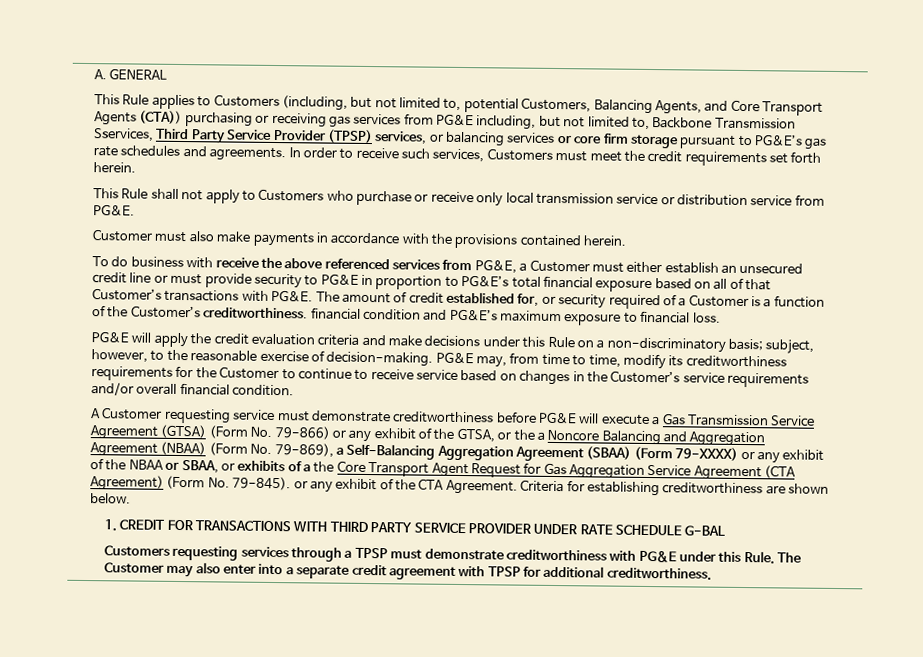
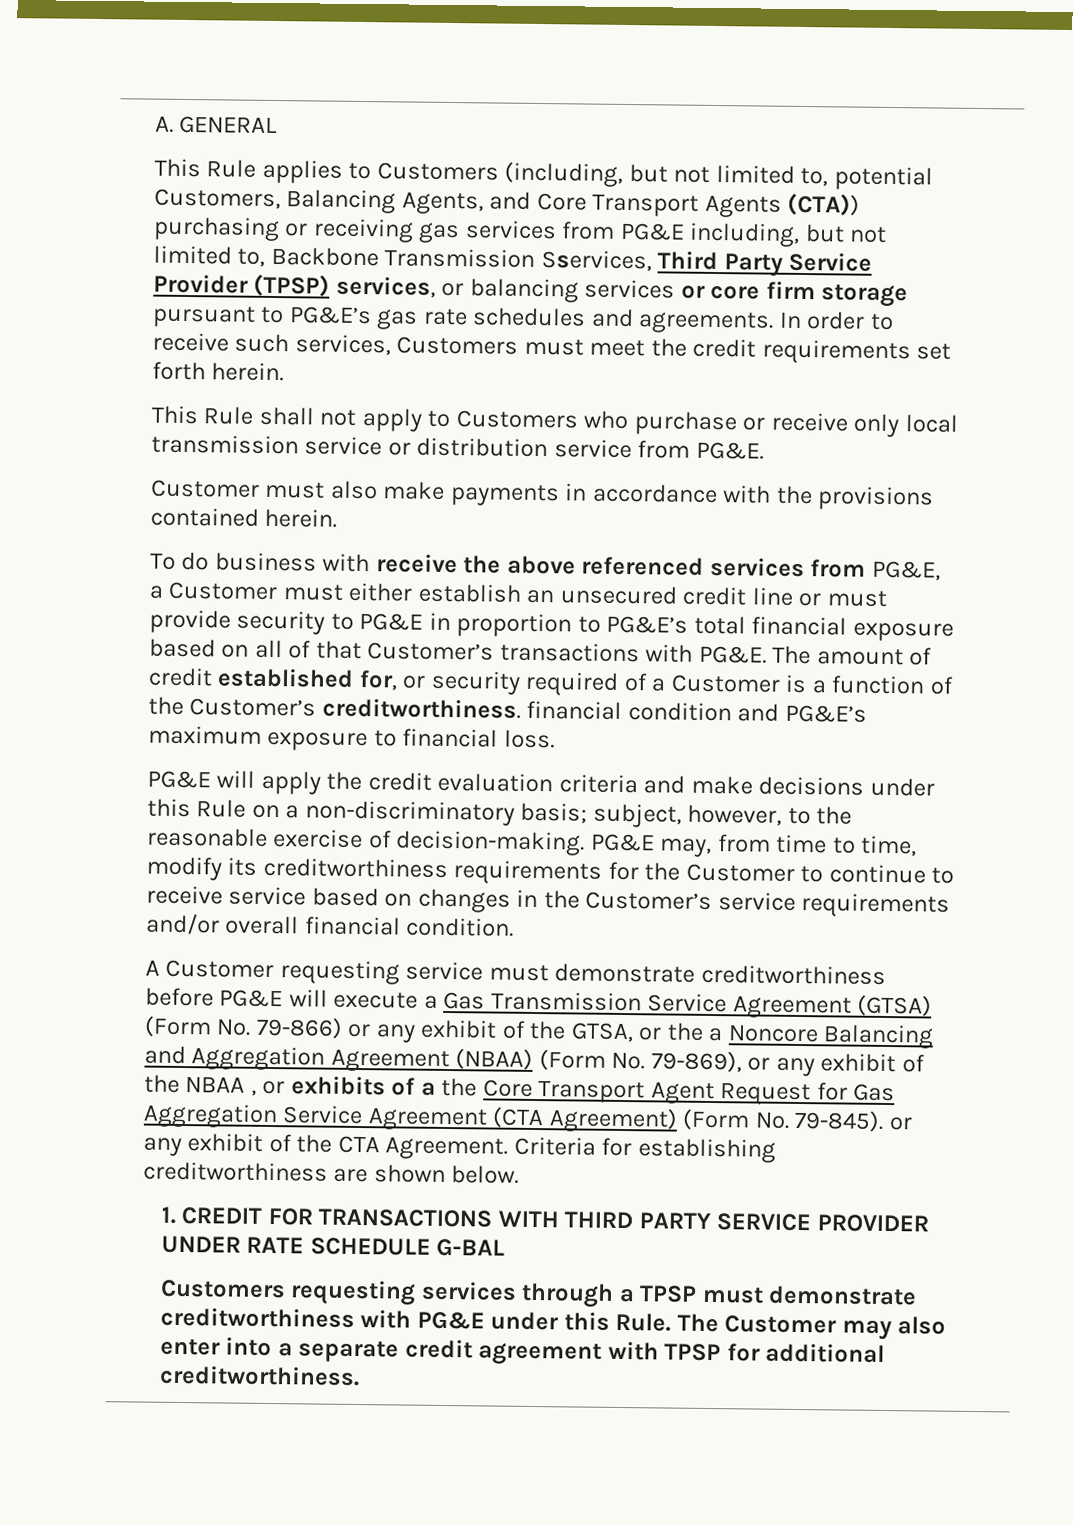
[335,443,739,462] a Self-Balancing Aggregation Agreement (SBAA) (Form 79-XXXX) -> (742, 1061) none
[165,460,219,474] or SBAA, -> [250,1089,257,1096] ,

